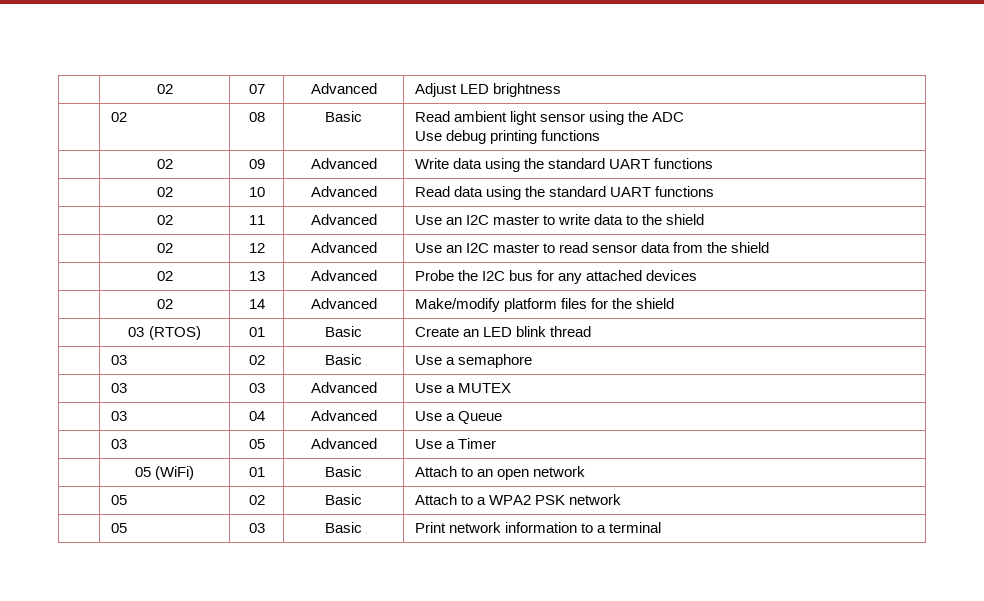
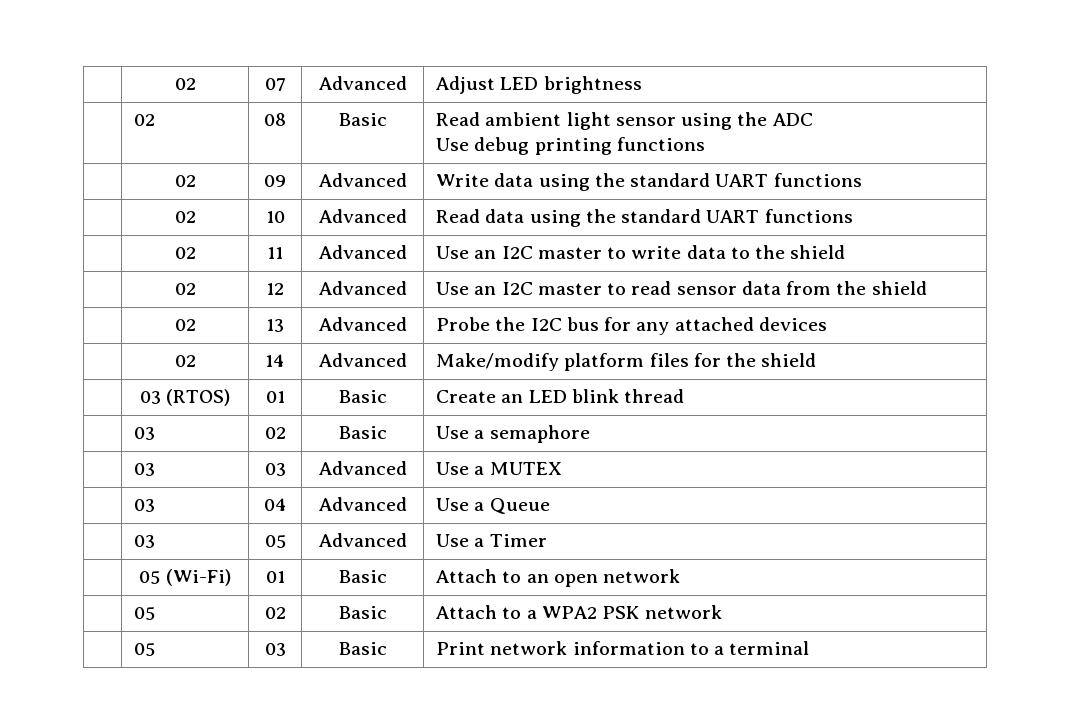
[155,466,195,480] (WiFi) -> [165,569,231,586] (Wi-Fi)

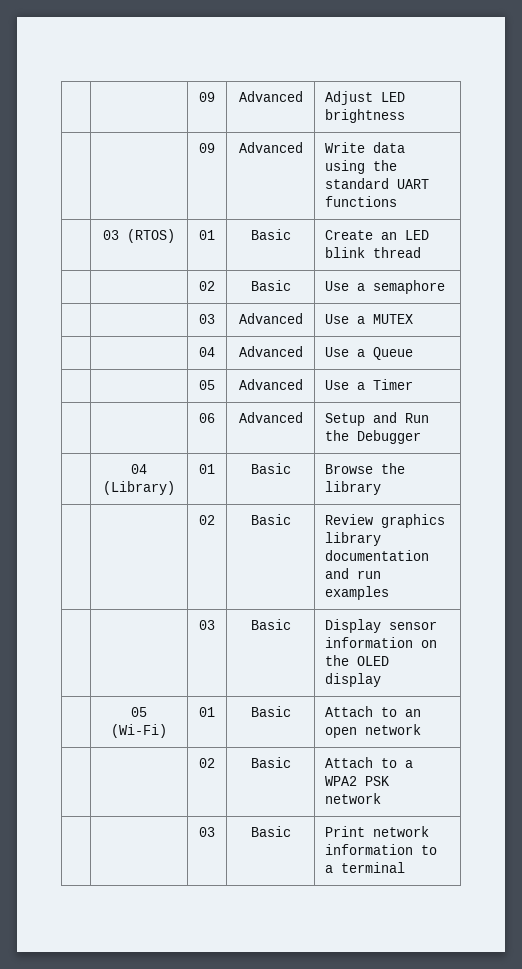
[174,78,196,90] [264,78,286,91] | 02 | 07 -> [199,92,215,102] | | 09
[134,114,156,126] [264,113,286,126] [338,113,387,126] [436,112,813,130] [436,137,705,155] [174,175,196,187] 02 | 08 | Basic | Read ambient light sensor using the ADC // Use debug printing functions // | 02 -> (406, 116) none
[174,211,196,223] [265,211,285,223] [318,209,407,223] [436,209,853,227] [174,247,196,259] [267,247,283,259] [318,245,407,259] [436,245,846,259] [174,283,196,295] [266,283,284,295] [318,281,407,295] [436,281,927,295] [174,319,196,331] [266,319,284,332] [318,317,407,331] [436,317,827,335] [174,355,196,367] [265,354,285,367] [318,353,407,367] [436,353,817,371] // | 02 | 10 | Advanced | Read data using the standard UART functions // | 02 | 11 | Advanced | Use an I2C master to write data to the shield // | 02 | 12 | Advanced | Use an I2C master to read sensor data from the shield // | 02 | 13 | Advanced | Probe the I2C bus for any attached devices // | 02 | 14 | Advanced | Make/modify platform files for the shield -> (398, 201) none
[134,427,156,440] 03 -> (422, 252) none
[134,463,156,476] 03 -> (446, 287) none
[134,499,156,512] 03 -> (414, 319) none
[134,535,156,548] 03 -> (414, 353) none
(547, 540) none -> [199,413,215,423] [238,412,303,423] [325,412,430,426] [325,430,422,444] [131,464,147,474] [103,481,175,495] [199,464,215,474] [250,463,291,474] [325,463,406,474] [325,481,382,495] [199,515,215,525] [250,514,291,525] [325,514,446,528] [325,532,382,546] [325,550,430,561] [325,568,382,579] [325,586,390,600] [199,620,215,630] [250,619,291,630] [325,619,438,633] [325,637,438,648] [325,655,390,666] [325,673,382,687] // | | 06 | Advanced | Setup and Run the Debugger // | 04 (Library) | 01 | Basic | Browse the library // | | 02 | Basic | Review graphics library documentation and run examples // | | 03 | Basic | Display sensor information on the OLED display
[134,607,156,620] 05 -> (422, 729) none
[134,643,156,656] 05 -> (382, 798) none

